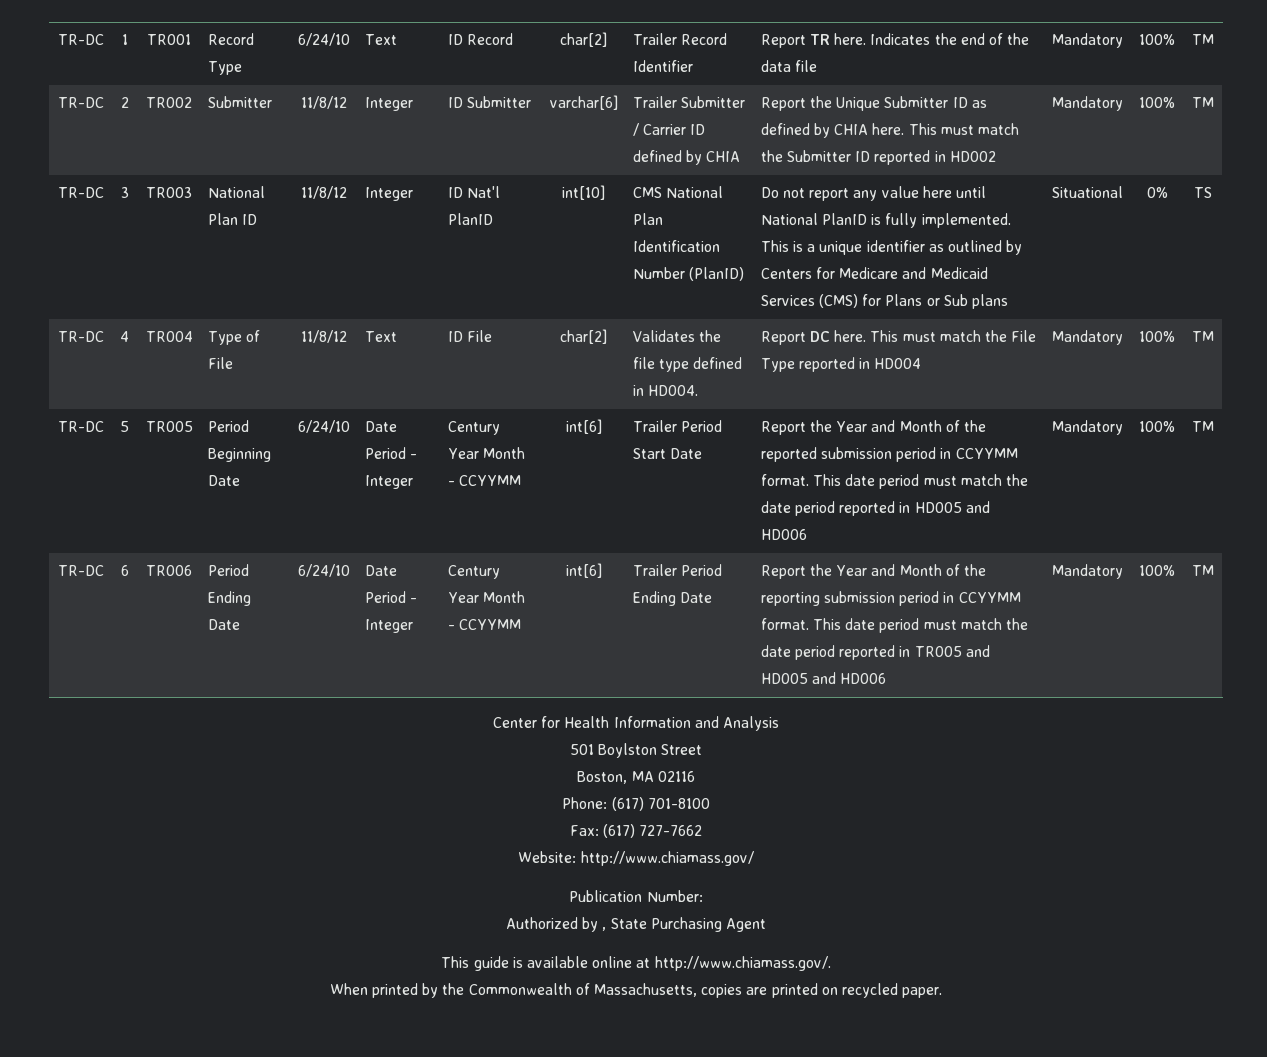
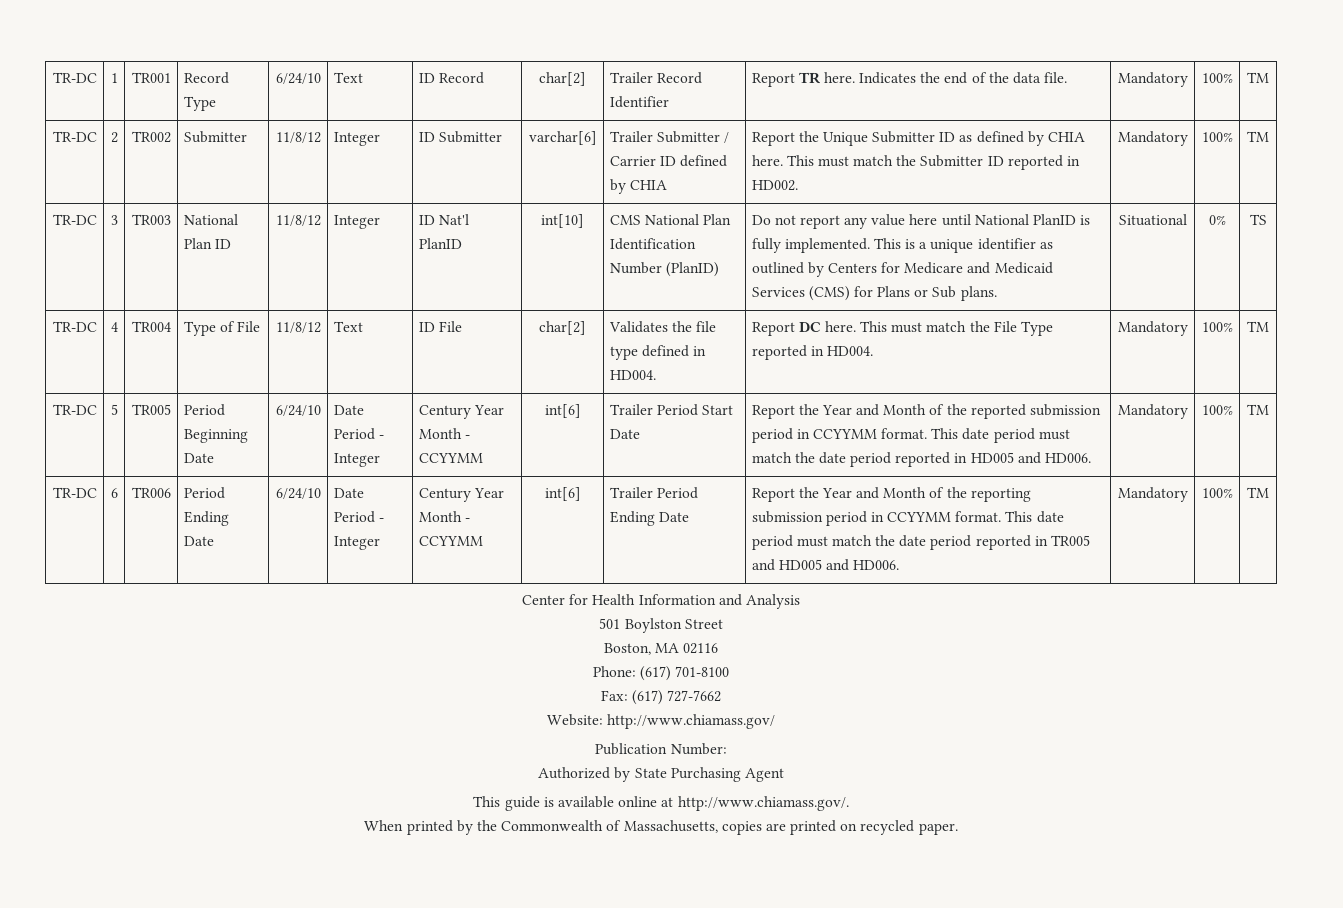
[794,60,817,72] file -> [1044,72,1068,83] file.
[949,151,996,162] HD002 -> [751,180,798,191] HD002.
[971,294,1008,309] plans -> [960,286,997,301] plans.
[874,358,922,369] HD004 -> [826,346,873,356] HD004.
[760,529,807,540] HD006 -> [1044,453,1091,463] HD006.
[840,673,887,684] HD006 -> [853,560,900,570] HD006.
[602,927,607,931] , -> (631, 774) none

